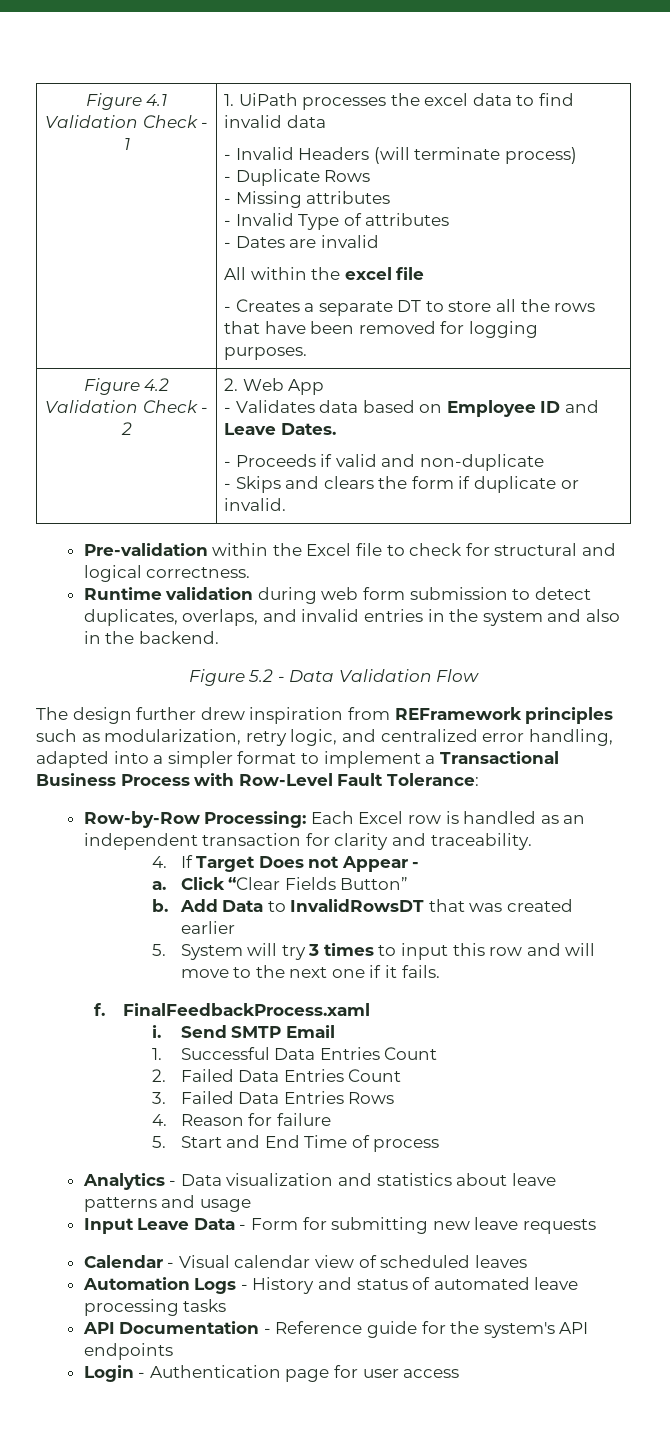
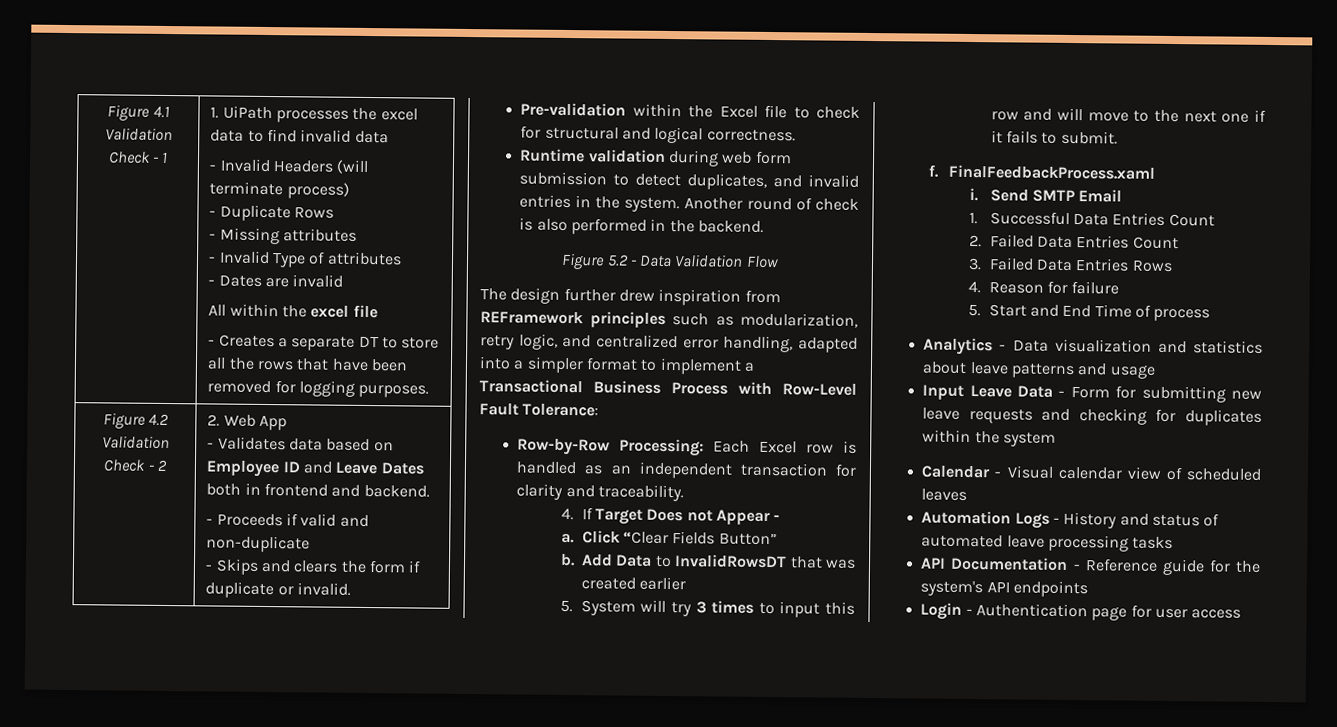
[280,423,336,435] Dates. -> [380,462,425,475] [206,482,430,498] Dates both in frontend and backend.
[182,609,259,626] overlaps, -> (768, 181) none
[482,609,620,626] system and also -> [624,197,859,213] [519,217,647,235] system. Another round of check is also performed
[401,965,440,978] fails. -> [1006,130,1118,145] fails to submit.
(596, 1226) none -> [1041,408,1262,426] [922,429,1056,447] and checking for duplicates within the system

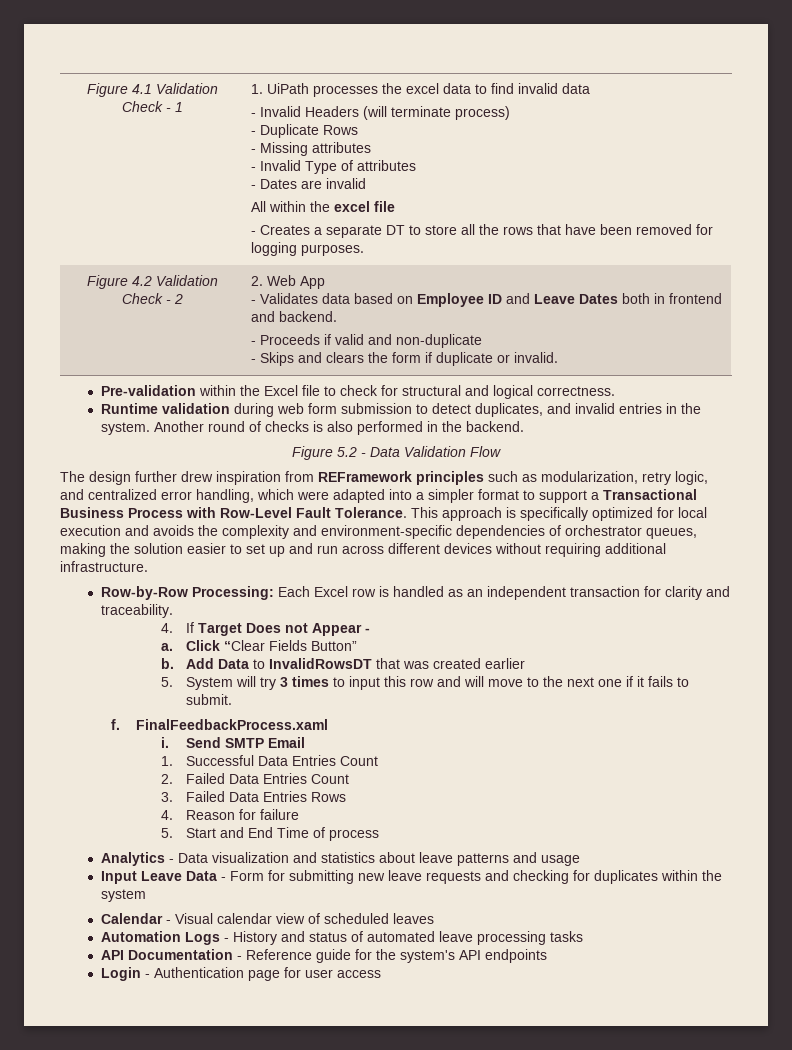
[815,198,859,211] check -> [264,421,309,432] checks
(794, 344) none -> [257,489,329,500] which were
[659,357,742,375] implement -> [539,490,587,503] support
[522,403,600,417] Tolerance: -> [335,507,707,521] [60,525,697,539] [60,543,666,557] [60,561,148,572] Tolerance. This approach is specifically optimized for local execution and avoids the complexity and environment-specific dependencies of orchestrator queues, making the solution easier to set up and run across different devices without requiring additional infrastructure.

